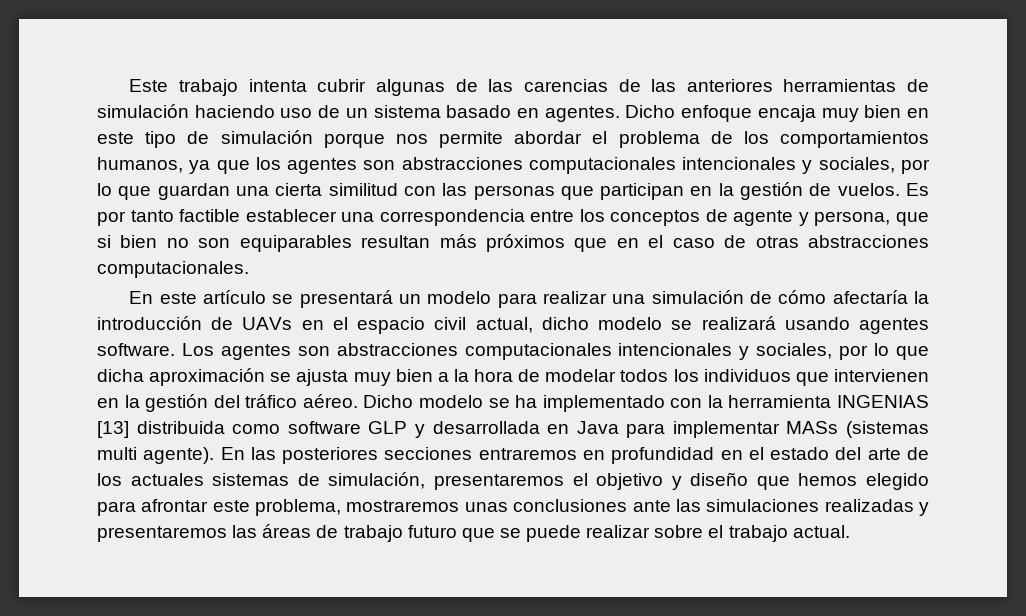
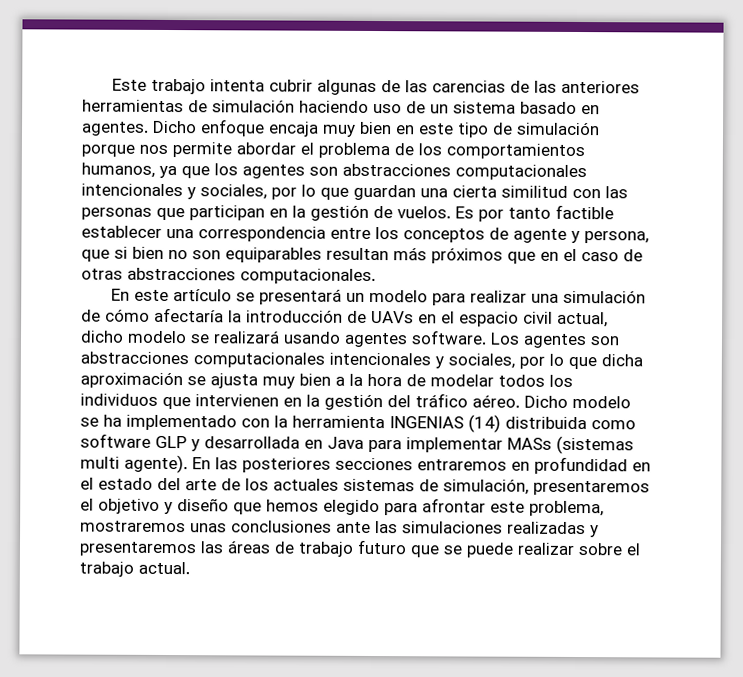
[97,421,129,438] [13] -> [468,414,501,433] (14)

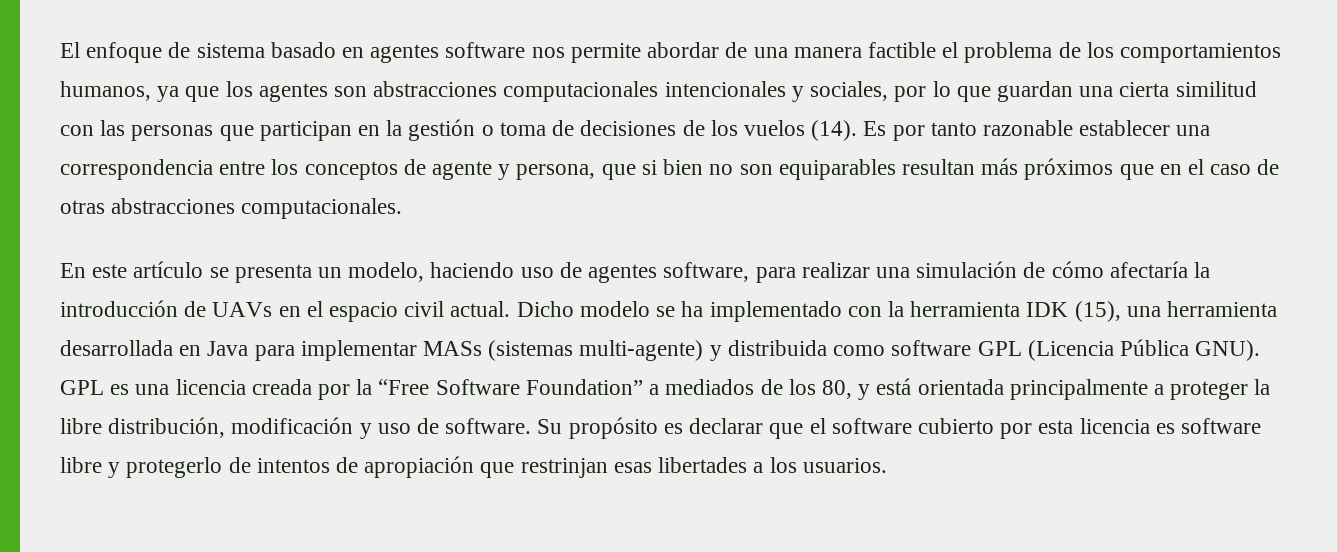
[111,78,640,96] [82,99,600,115] [81,119,600,138] [81,142,296,158] Este trabajo intenta cubrir algunas de las carencias de las anteriores herramientas de simulación haciendo uso de un sistema basado en agentes. Dicho enfoque encaja muy bien en este tipo de simulación porque nos permite abordar -> [60,42,936,63] El enfoque de sistema basado en agentes software nos permite abordar de una manera factible
[373,206,451,219] de vuelos. -> [481,120,858,141] o toma de decisiones de los vuelos (14).
[555,204,614,220] factible -> [982,120,1073,136] razonable
[258,288,428,305] presentará un modelo -> [234,262,750,283] presenta un modelo, haciendo uso de agentes software,
[557,311,608,328] [80,330,620,349] [80,351,643,370] [80,371,573,389] [80,393,520,411] actual, dicho modelo se realizará usando agentes software. Los agentes son abstracciones computacionales intencionales y sociales, por lo que dicha aproximación se ajusta muy bien a la hora de modelar todos los individuos que intervienen en la gestión del tráfico aéreo. -> [450,301,511,317] actual.
[389,414,636,433] [80,433,200,452] INGENIAS (14) distribuida como software GLP y -> [1026,301,1277,322] IDK (15), una herramienta
[80,454,651,475] [80,477,650,496] [80,498,604,517] [80,520,599,538] [79,539,641,558] [79,561,190,577] multi agente). En las posteriores secciones entraremos en profundidad en el estado del arte de los actuales sistemas de simulación, presentaremos el objetivo y diseño que hemos elegido para afrontar este problema, mostraremos unas conclusiones ante las simulaciones realizadas y presentaremos las áreas de trabajo futuro que se puede realizar sobre el trabajo actual. -> [579,339,1261,361] [60,378,1271,400] [60,417,1261,439] [60,456,887,478] multi-agente) y distribuida como software GPL (Licencia Pública GNU). GPL es una licencia creada por la “Free Software Foundation” a mediados de los 80, y está orientada principalmente a proteger la libre distribución, modificación y uso de software. Su propósito es declarar que el software cubierto por esta licencia es software libre y protegerlo de intentos de apropiación que restrinjan esas libertades a los usuarios.

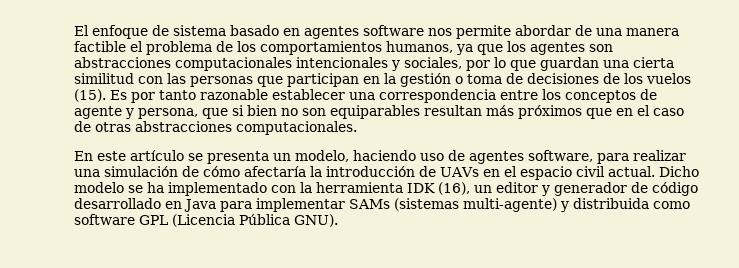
[811,120,858,141] (14). -> [74,89,106,102] (15).
[1074,301,1277,322] [60,340,173,356] (15), una herramienta desarrollada -> [438,182,698,196] [74,198,161,209] (16), un editor y generador de código desarrollado
[423,341,483,356] MASs -> [349,199,390,209] SAMs
[60,378,1271,400] [60,417,1261,439] [60,456,887,478] GPL es una licencia creada por la “Free Software Foundation” a mediados de los 80, y está orientada principalmente a proteger la libre distribución, modificación y uso de software. Su propósito es declarar que el software cubierto por esta licencia es software libre y protegerlo de intentos de apropiación que restrinjan esas libertades a los usuarios. -> (338, 220) none

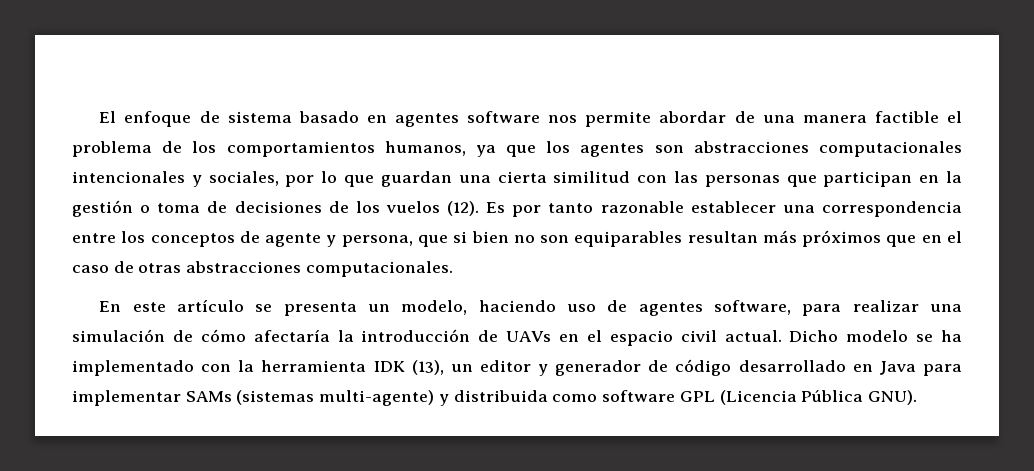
[74,89,106,102] (15). -> [447,201,480,216] (12).
[438,182,470,195] (16), -> [411,360,444,375] (13),

